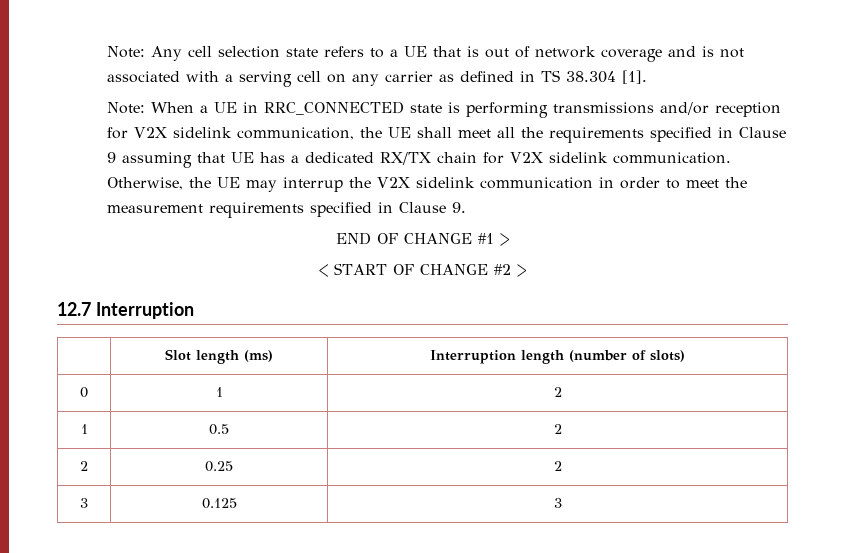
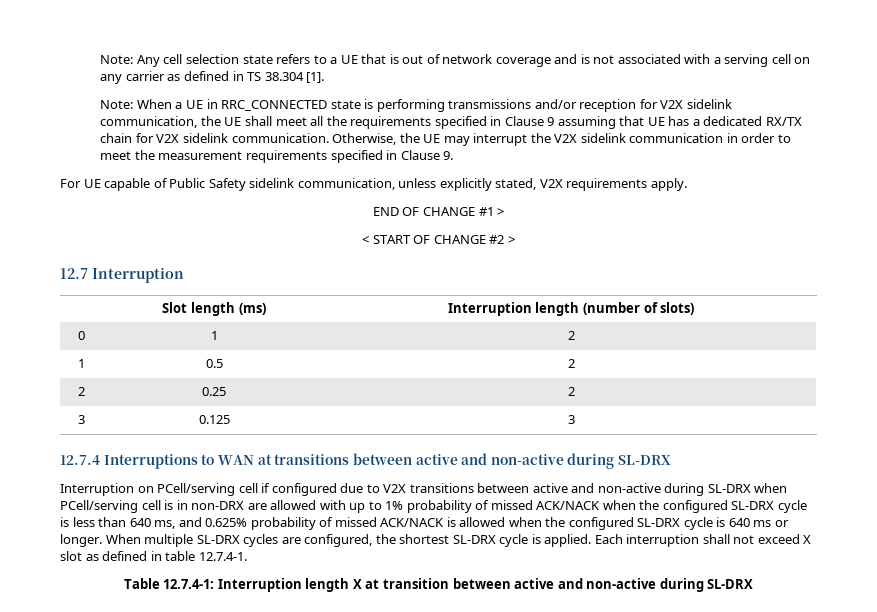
[283,177,344,192] interrup -> [473,133,528,146] interrupt
(467, 207) none -> [60,178,687,191] // For UE capable of Public Safety sidelink communication, unless explicitly stated, V2X requirements apply.
(562, 503) none -> [60,453,672,469] [60,483,788,496] [60,500,807,513] [60,517,789,530] [60,534,812,547] [60,551,247,561] [123,578,754,592] // 12.7.4 Interruptions to WAN at transitions between active and non-active during SL-DRX // Interruption on PCell/serving cell if configured due to V2X transitions between active and non-active during SL-DRX when PCell/serving cell is in non-DRX are allowed with up to 1% probability of missed ACK/NACK when the configured SL-DRX cycle is less than 640 ms, and 0.625% probability of missed ACK/NACK is allowed when the configured SL-DRX cycle is 640 ms or longer. When multiple SL-DRX cycles are configured, the shortest SL-DRX cycle is applied. Each interruption shall not exceed X slot as defined in table 12.7.4-1. // Table 12.7.4-1: Interruption length X at transition between active and non-active during SL-DRX

